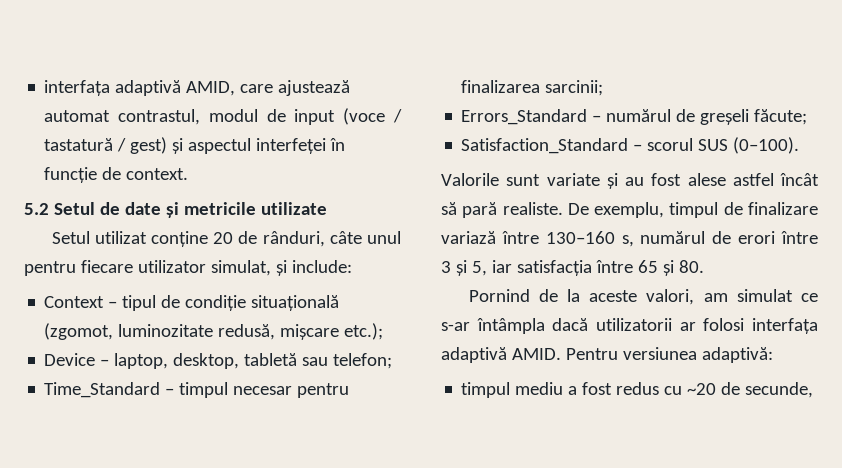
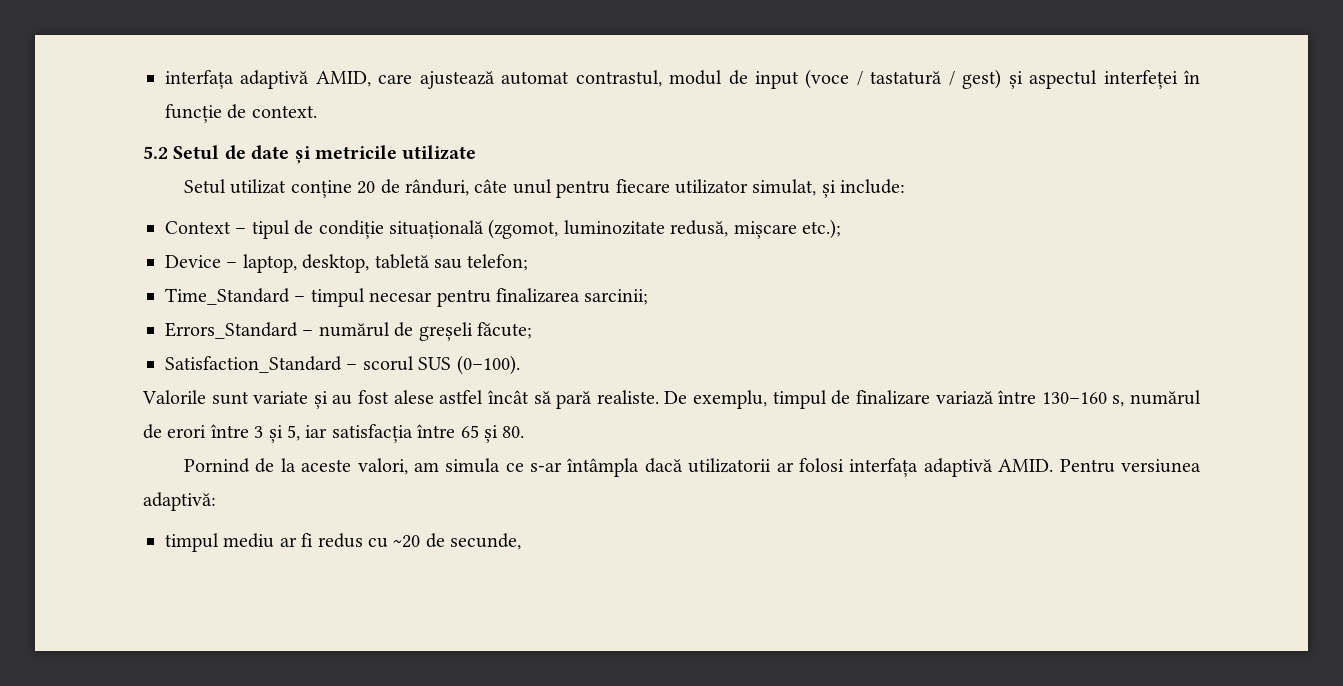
[736,289,793,302] simulat -> [445,458,501,473] simula
[568,382,613,395] a fost -> [279,533,314,547] ar fi

